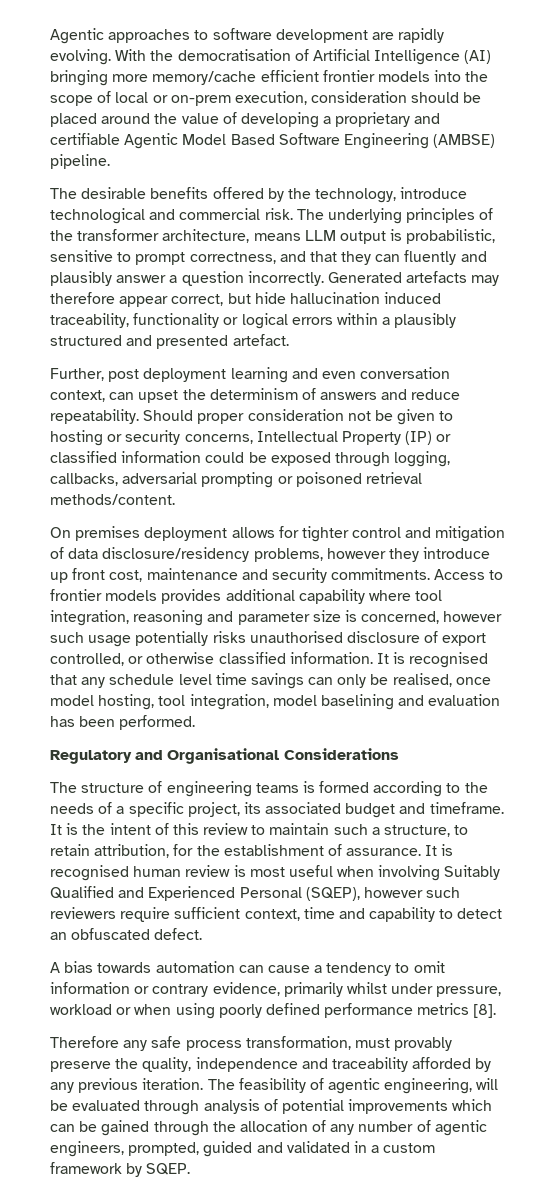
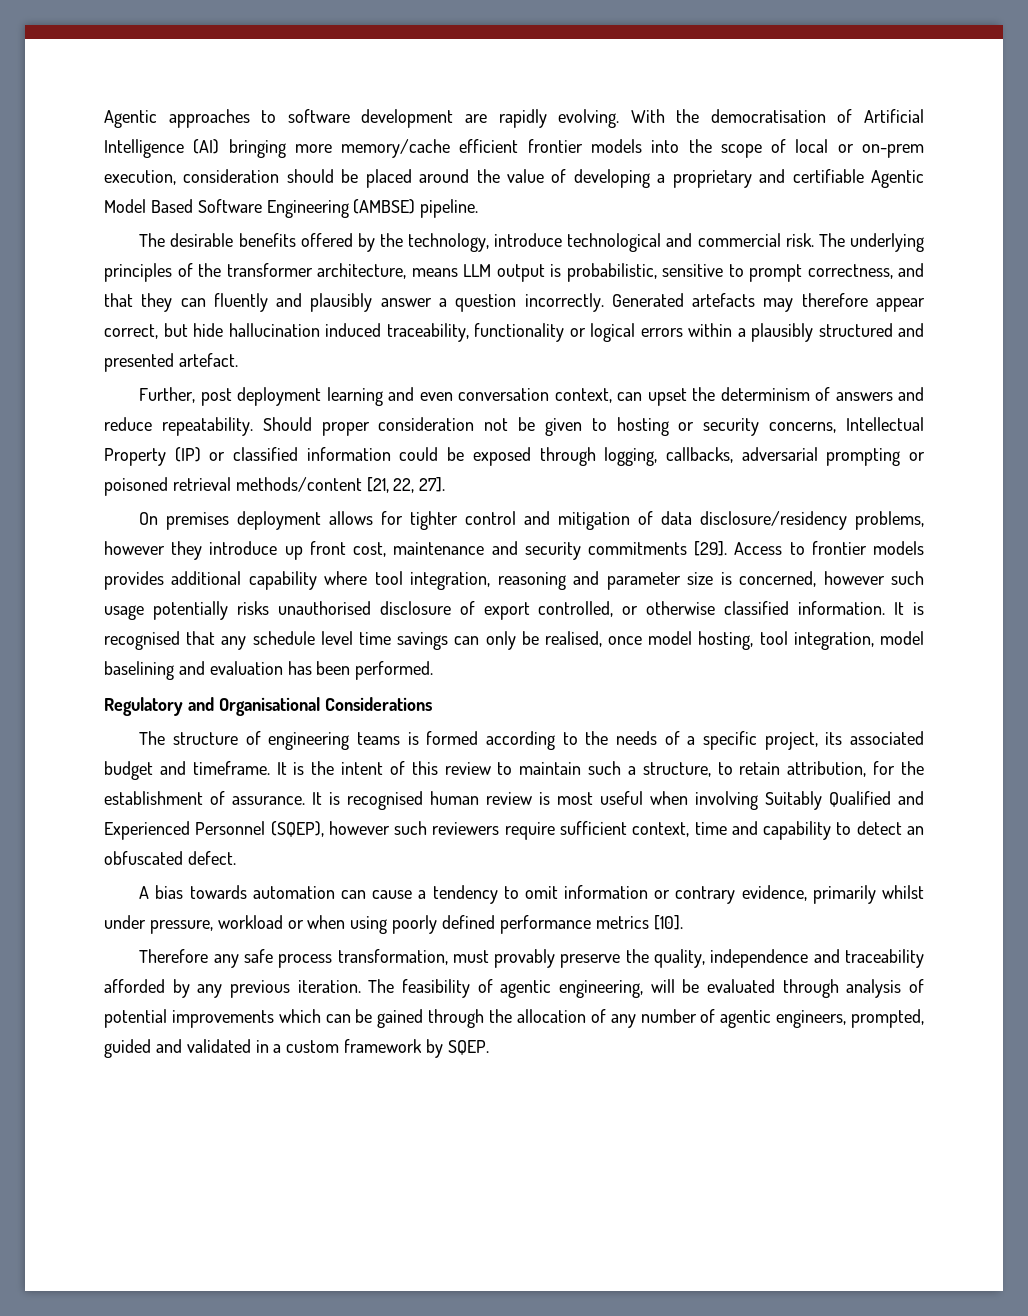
[50,494,175,505] methods/content. -> [235,477,446,493] methods/content [21, 22, 27].
[331,568,431,580] commitments. -> [587,541,728,556] commitments [29].
[239,887,302,898] Personal -> [195,821,266,835] Personnel
[473,1004,497,1018] [8]. -> [653,915,683,930] [10].

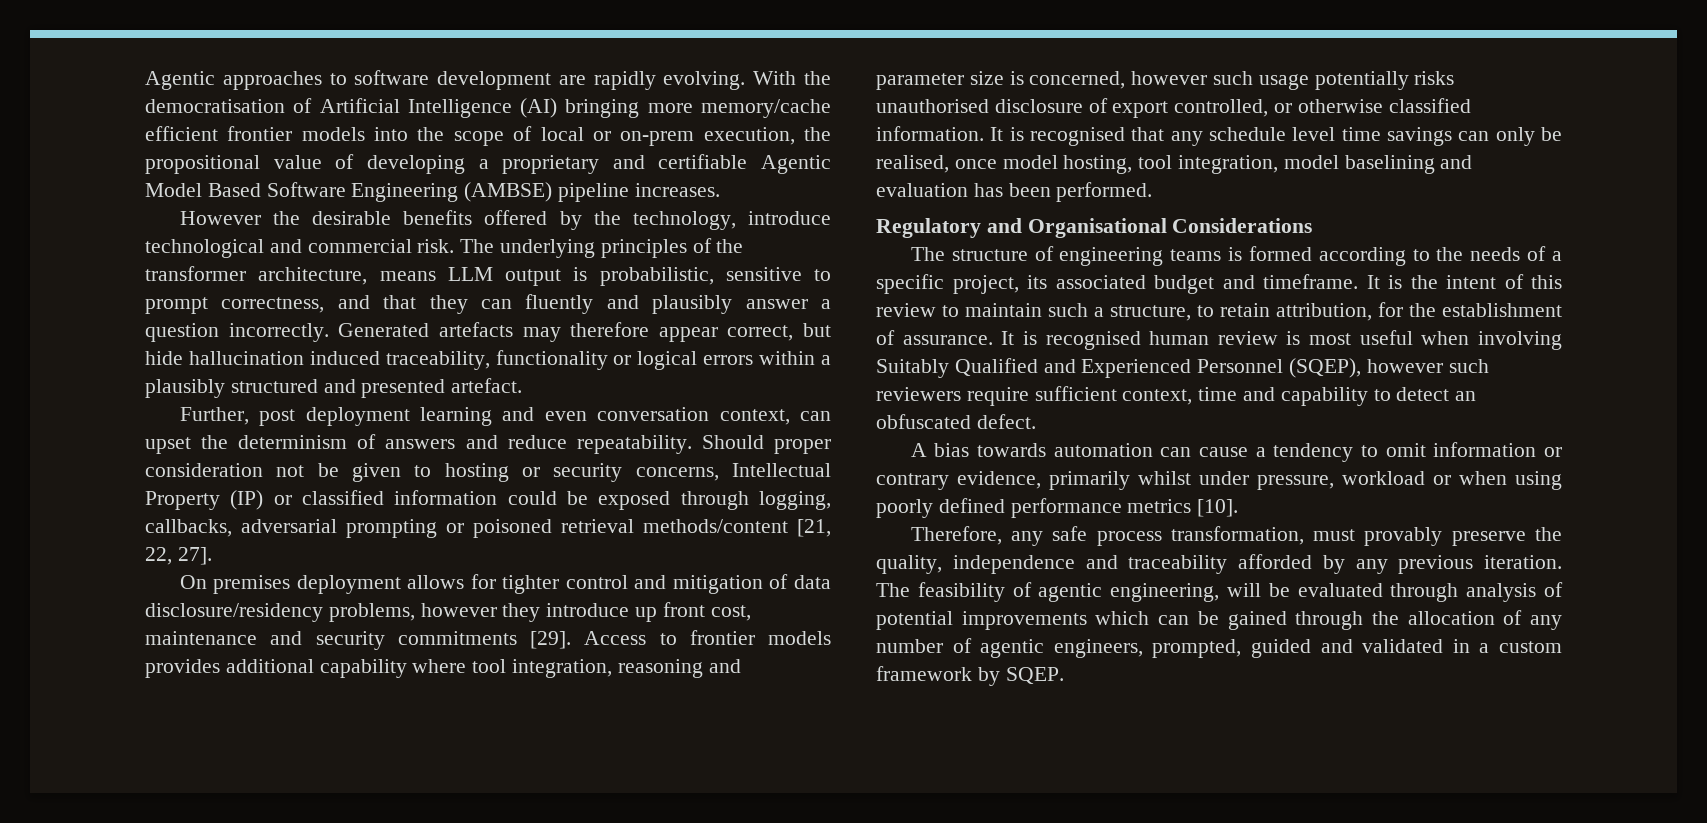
[183,169,500,188] consideration should be placed around the -> [804,127,832,141] [145,155,260,174] the propositional
[420,199,479,218] [139,233,166,247] pipeline. // The -> [558,183,720,202] [179,211,300,225] pipeline increases. // However the
[139,949,209,963] Therefore -> [910,526,1002,545] Therefore,

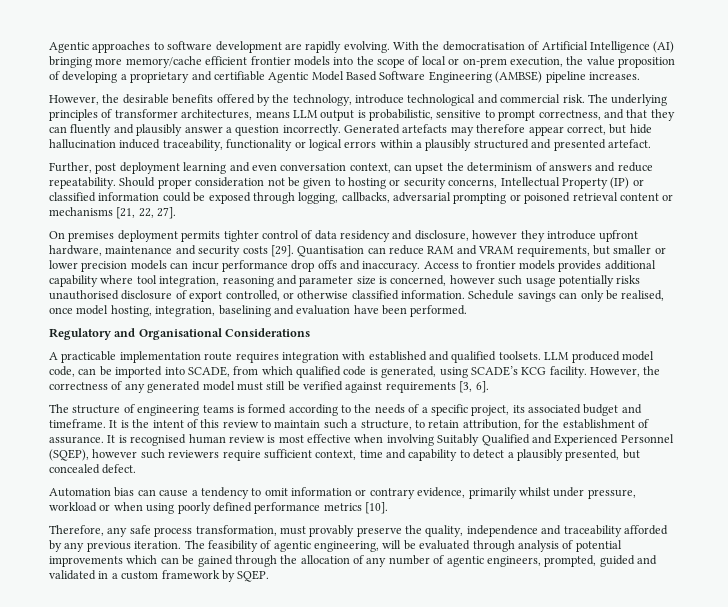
[145,155,322,174] propositional value -> [586,56,675,68] value proposition
[179,211,261,225] However -> [49,95,99,105] However,
[716,239,744,253] [145,266,368,285] the transformer architecture, -> [114,109,253,120] transformer architectures,
[643,519,788,533] methods/content -> [619,193,674,201] [49,207,113,216] content or mechanisms
[407,574,831,594] [145,602,751,622] [145,631,571,650] allows for tighter control and mitigation of data disclosure/residency problems, however they introduce up front cost, maintenance and security commitments [29]. -> [181,230,639,242] [49,245,666,257] [49,260,421,272] permits tighter control of data residency and disclosure, however they introduce upfront hardware, maintenance and security costs [29]. Quantisation can reduce RAM and VRAM requirements, but smaller or lower precision models can incur performance drop offs and inaccuracy.
[990,127,1381,146] It is recognised that any schedule level time -> [468,290,515,300] Schedule
[1138,155,1339,174] tool integration, model -> [155,306,216,317] integration,
[973,183,1003,197] has -> [353,305,379,314] have
(1313, 225) none -> [49,351,654,363] [49,366,661,378] [49,381,489,393] // A practicable implementation route requires integration with established and qualified toolsets. LLM produced model code, can be imported into SCADE, from which qualified code is generated, using SCADE’s KCG facility. However, the correctness of any generated model must still be verified against requirements [3, 6].
[1359,330,1413,345] useful -> [307,434,351,443] effective
[1455,391,1477,401] [876,414,1036,429] [910,443,1153,457] an obfuscated defect. // A bias towards automation -> [507,449,640,461] [49,464,137,474] [49,487,135,497] a plausibly presented, but concealed defect. // Automation bias

